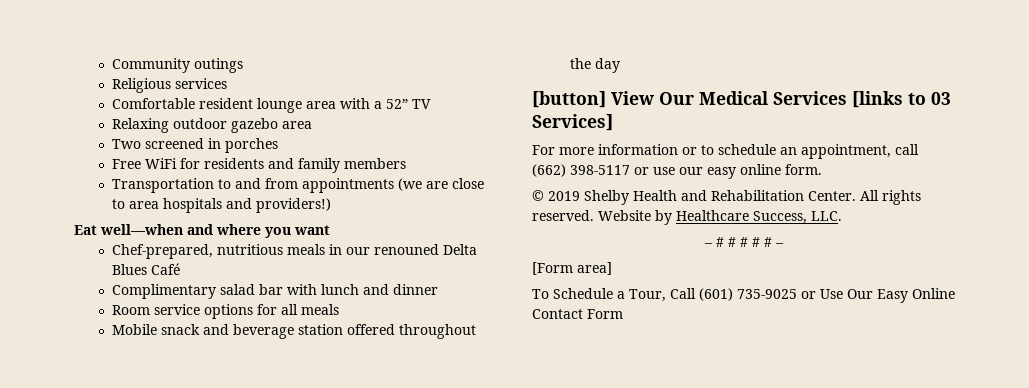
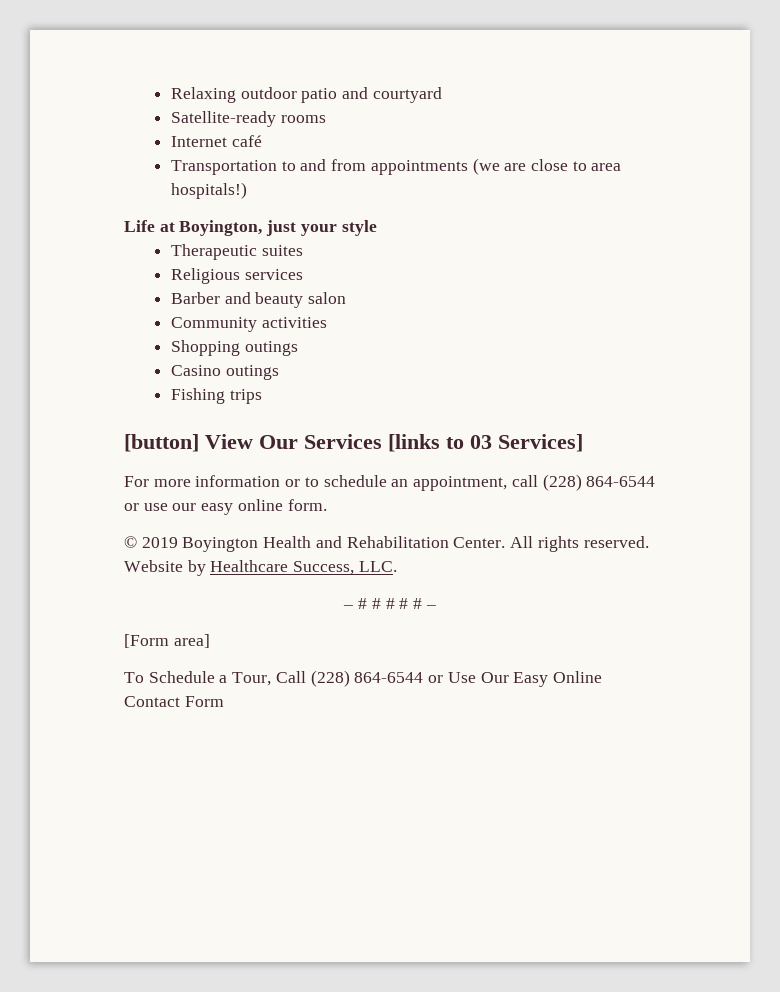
[111,58,243,73] [111,78,227,93] [111,98,431,113] [111,118,312,133] [111,138,278,153] [111,158,406,173] Community outings // Religious services // Comfortable resident lounge area with a 52” TV // Relaxing outdoor gazebo area // Two screened in porches // Free WiFi for residents and family members -> [170,87,442,103] [170,111,326,127] [170,135,262,147] Relaxing outdoor patio and courtyard // Satellite-ready rooms // Internet café
[162,198,331,213] [74,224,330,238] [111,244,477,259] [111,263,180,275] [111,284,438,299] [111,304,339,319] [111,324,476,339] [569,58,620,73] hospitals and providers!) // Eat well—when and where you want // Chef-prepared, nutritious meals in our renouned Delta Blues Café // Complimentary salad bar with lunch and dinner // Room service options for all meals // Mobile snack and beverage station offered throughout the day -> [170,182,247,199] [124,220,377,236] [170,244,303,260] [170,268,303,284] [170,292,347,308] [170,317,327,332] [170,340,298,356] [170,365,279,380] [170,388,262,404] hospitals!) // Life at Boyington, just your style // Therapeutic suites // Religious services // Barber and beauty salon // Community activities // Shopping outings // Casino outings // Fishing trips
[699,91,768,105] Medical -> (298, 442) none
[532,164,630,177] (662) 398-5117 -> [542,474,656,491] (228) 864-6544
[584,190,629,205] Shelby -> [182,537,259,552] Boyington
[699,288,797,301] (601) 735-9025 -> [310,670,424,687] (228) 864-6544

